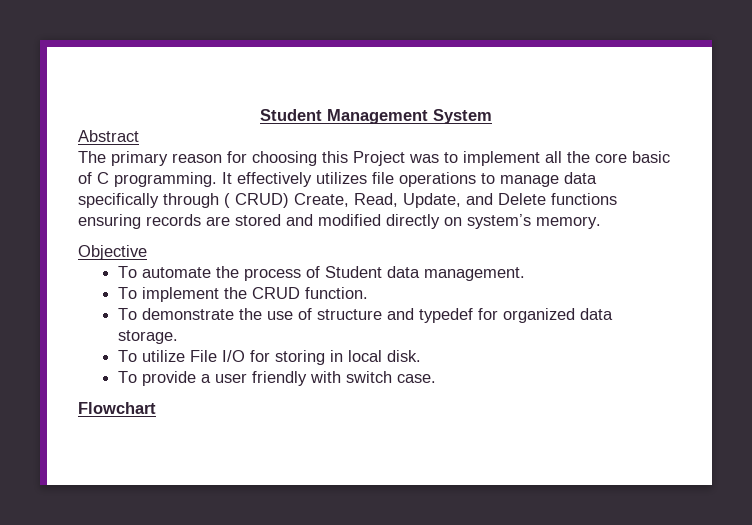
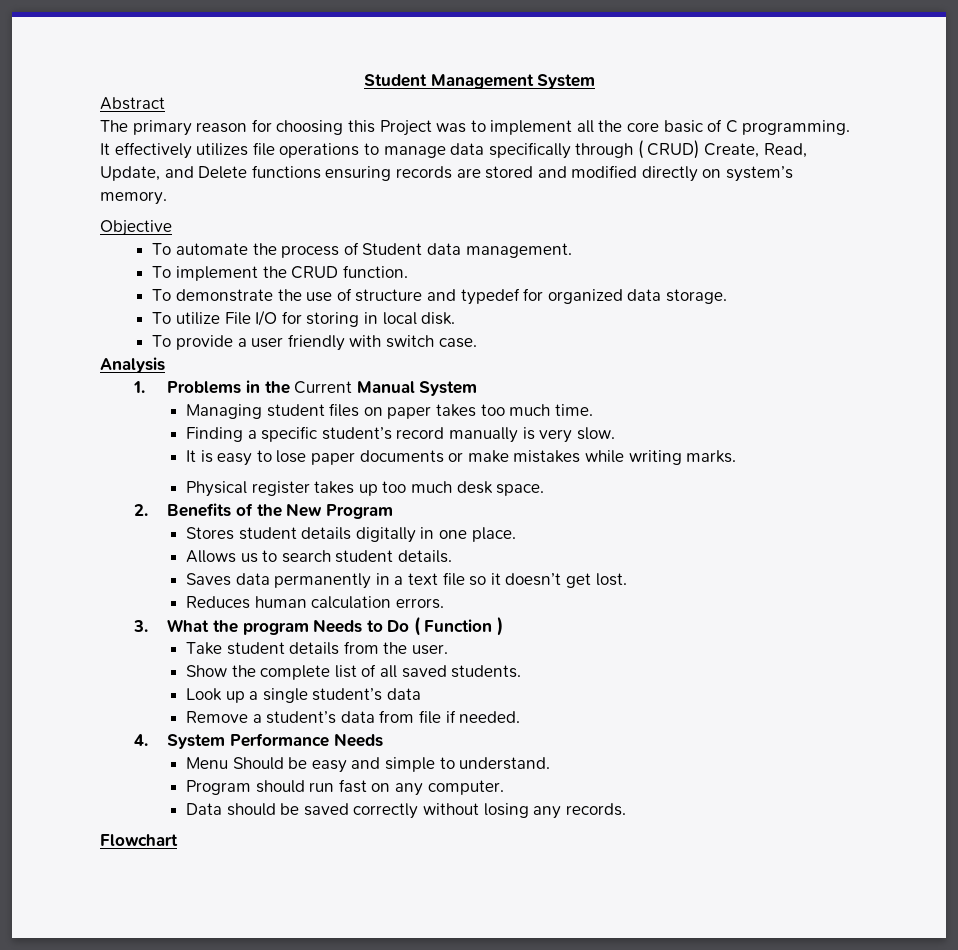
(437, 378) none -> [100,357,165,373] [132,380,478,396] [186,403,593,419] [186,426,615,443] [186,450,737,466] [186,481,545,497] [133,503,393,519] [186,527,516,543] [186,550,453,563] [186,572,627,589] [186,596,444,609] [132,616,504,636] [186,641,449,655] [186,664,522,680] [186,688,422,703] [186,710,521,724] [133,733,383,749] [186,757,551,773] [186,779,504,796] [186,803,626,819] // Analysis // 1. Problems in the Current Manual System // Managing student files on paper takes too much time. // Finding a specific student’s record manually is very slow. // It is easy to lose paper documents or make mistakes while writing marks. // Physical register takes up too much desk space. // 2. Benefits of the New Program // Stores student details digitally in one place. // Allows us to search student details. // Saves data permanently in a text file so it doesn’t get lost. // Reduces human calculation errors. // 3. What the program Needs to Do ( Function ) // Take student details from the user. // Show the complete list of all saved students. // Look up a single student’s data // Remove a student’s data from file if needed. // 4. System Performance Needs // Menu Should be easy and simple to understand. // Program should run fast on any computer. // Data should be saved correctly without losing any records.

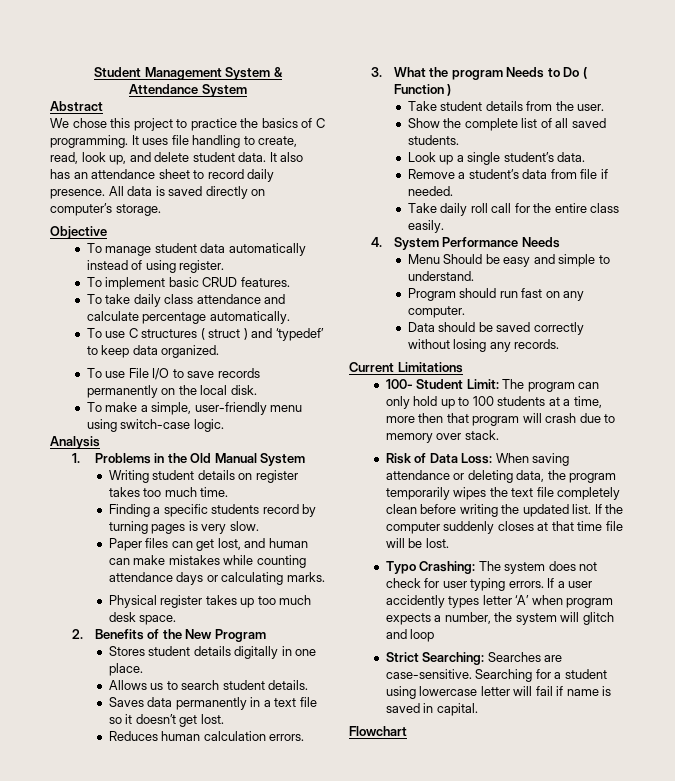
[100,97,165,110] [100,119,851,136] [100,140,807,159] [100,165,794,182] [100,191,167,205] [100,220,172,236] [152,242,572,258] [152,265,408,281] [152,288,727,305] [152,310,456,327] [152,334,477,351] // Abstract // The primary reason for choosing this Project was to implement all the core basic of C programming. It effectively utilizes file operations to manage data specifically through ( CRUD) Create, Read, Update, and Delete functions ensuring records are stored and modified directly on system’s memory. // Objective // To automate the process of Student data management. // To implement the CRUD function. // To demonstrate the use of structure and typedef for organized data storage. // To utilize File I/O for storing in local disk. // To provide a user friendly with switch case. -> [273,67,283,77] [129,84,247,97] [50,101,103,112] [50,118,325,131] [50,135,298,148] [50,152,304,165] [50,169,275,182] [50,186,266,199] [50,203,161,216] [50,226,107,239] [86,243,306,256] [86,260,225,273] [86,277,290,290] [86,294,286,307] [86,311,290,324] [86,328,324,341] [86,345,220,358] [86,368,260,380] [86,385,257,398] [86,402,303,415] [86,419,224,432] & // Attendance System // Abstract // We chose this project to practice the basics of C programming. It uses file handling to create, read, look up, and delete student data. It also has an attendance sheet to record daily presence. All data is saved directly on computer’s storage. // Objective // To manage student data automatically instead of using register. // To implement basic CRUD features. // To take daily class attendance and calculate percentage automatically. // To use C structures ( struct ) and ‘typedef’ to keep data organized. // To use File I/O to save records permanently on the local disk. // To make a simple, user-friendly menu using switch-case logic.
[294,381,353,394] Current -> [190,453,212,463] Old
[186,403,432,419] Managing student files on paper -> [108,470,298,483] Writing student details on register
[321,427,615,443] [186,450,682,466] student’s record manually is very slow. // It is easy to lose paper documents or make mistakes while writing -> [211,504,317,517] [108,521,259,534] [108,538,308,551] [108,555,306,568] [108,572,284,585] students record by turning pages is very slow. // Paper files can get lost, and human can make mistakes while counting attendance days or calculating
[387,688,422,700] data -> [557,152,586,162] data.
(521, 717) none -> [407,203,620,216] [407,220,444,233] // Take daily roll call for the entire class easily.
(626, 809) none -> [349,362,463,373] [385,379,600,392] [385,396,602,409] [385,413,616,426] [385,430,499,443] [385,453,570,466] [385,470,617,483] [385,487,621,500] [385,504,624,517] [385,521,623,534] [385,538,449,548] [385,561,598,574] [385,578,593,591] [385,595,614,608] [385,612,614,625] [385,629,435,642] [385,652,563,665] [385,669,607,682] [385,686,612,699] [385,703,478,716] // Current Limitations // 100- Student Limit: The program can only hold up to 100 students at a time, more then that program will crash due to memory over stack. // Risk of Data Loss: When saving attendance or deleting data, the program temporarily wipes the text file completely clean before writing the updated list. If the computer suddenly closes at that time file will be lost. // Typo Crashing: The system does not check for user typing errors. If a user accidently types letter ‘A’ when program expects a number, the system will glitch and loop // Strict Searching: Searches are case-sensitive. Searching for a student using lowercase letter will fail if name is saved in capital.

